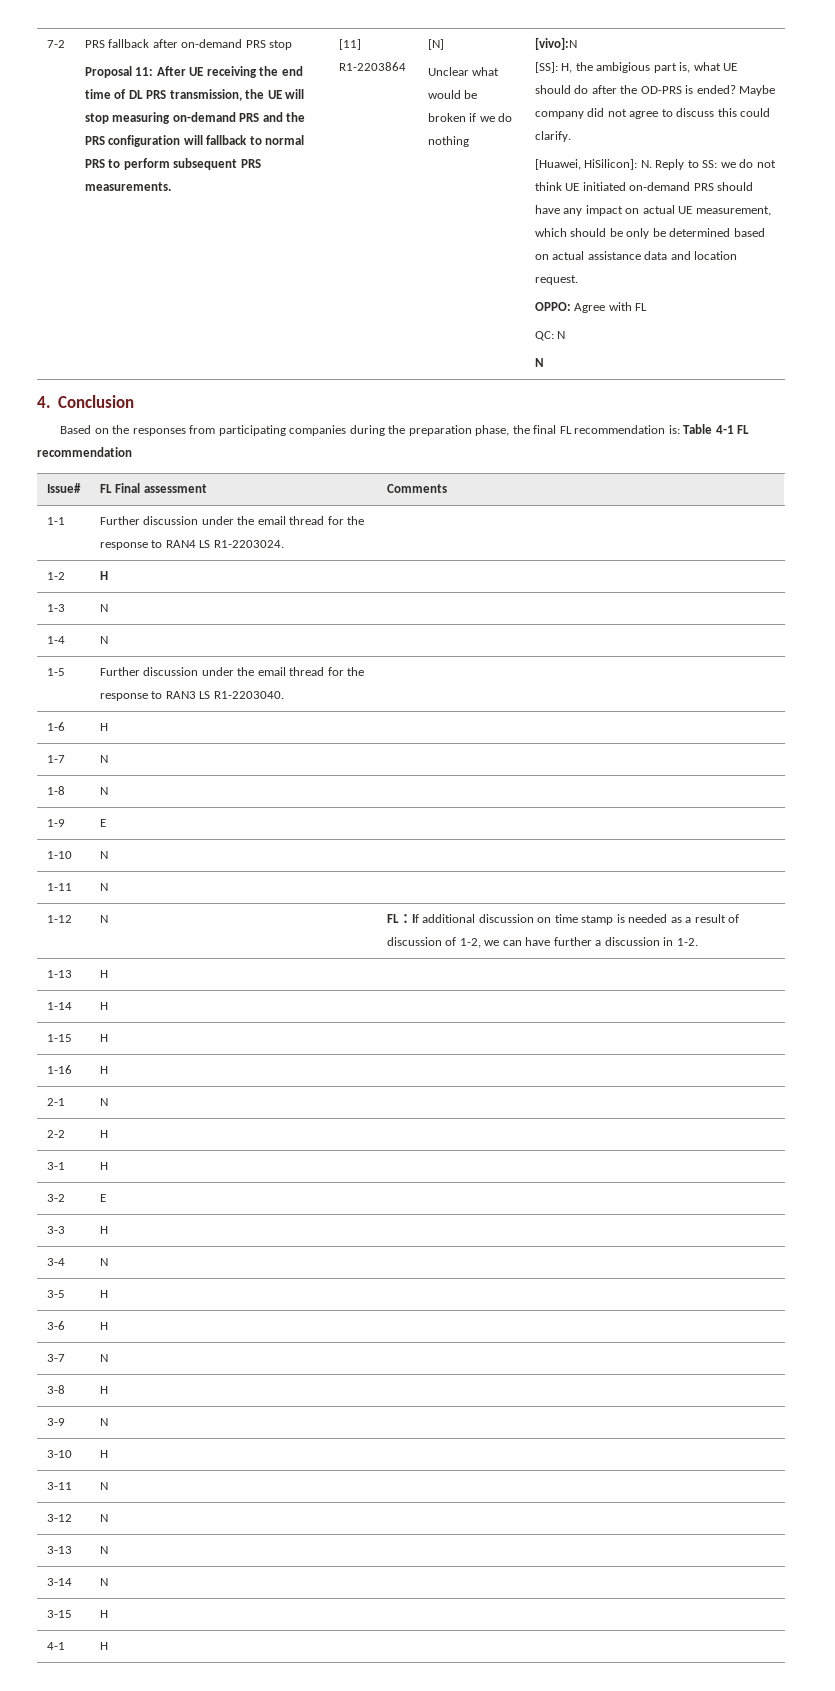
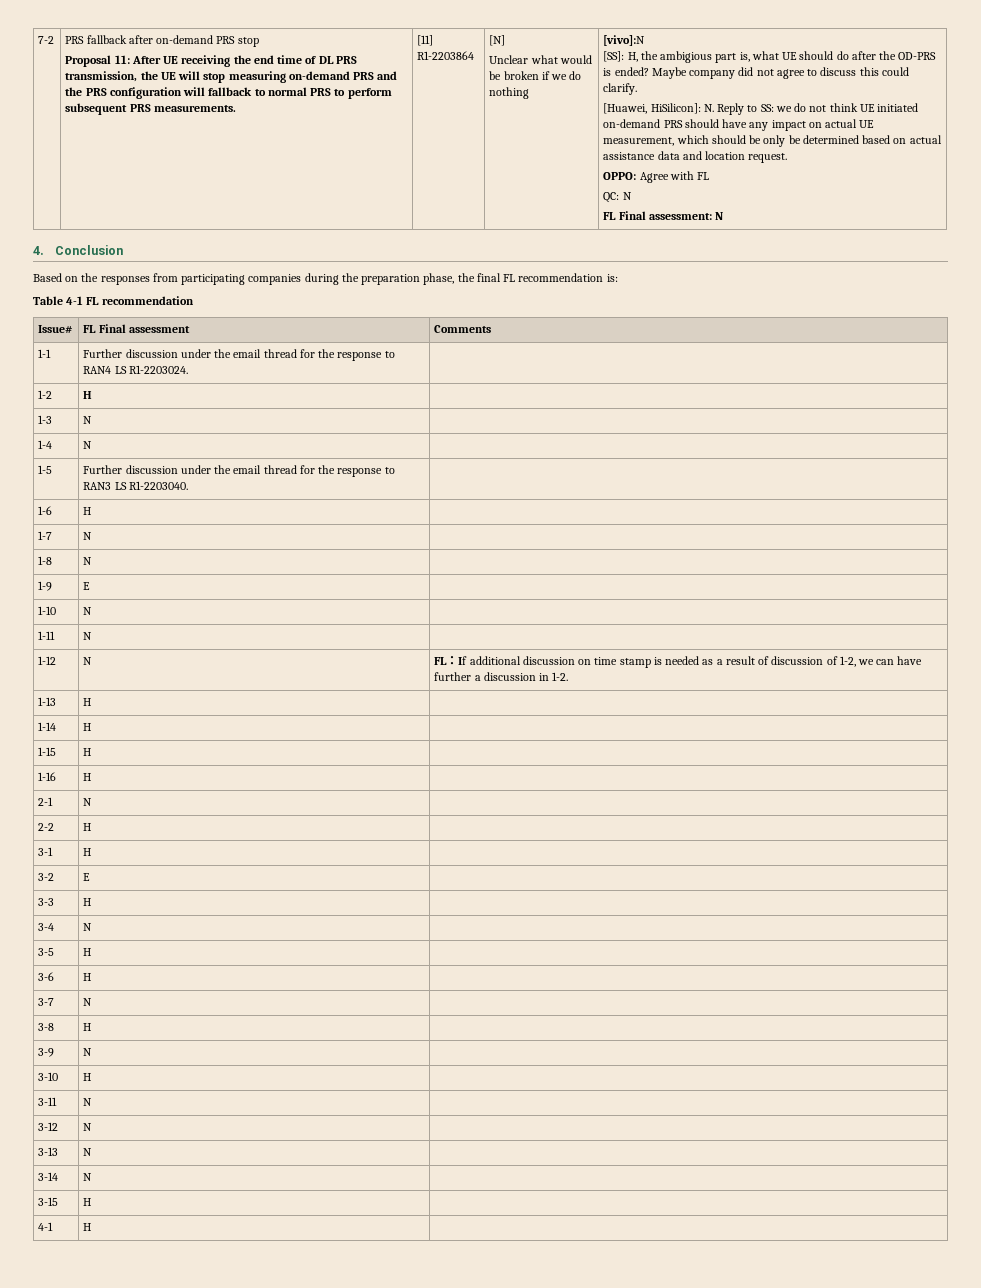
(566, 335) none -> [603,211,712,220] FL Final assessment:
(680, 429) none -> (618, 278) //

